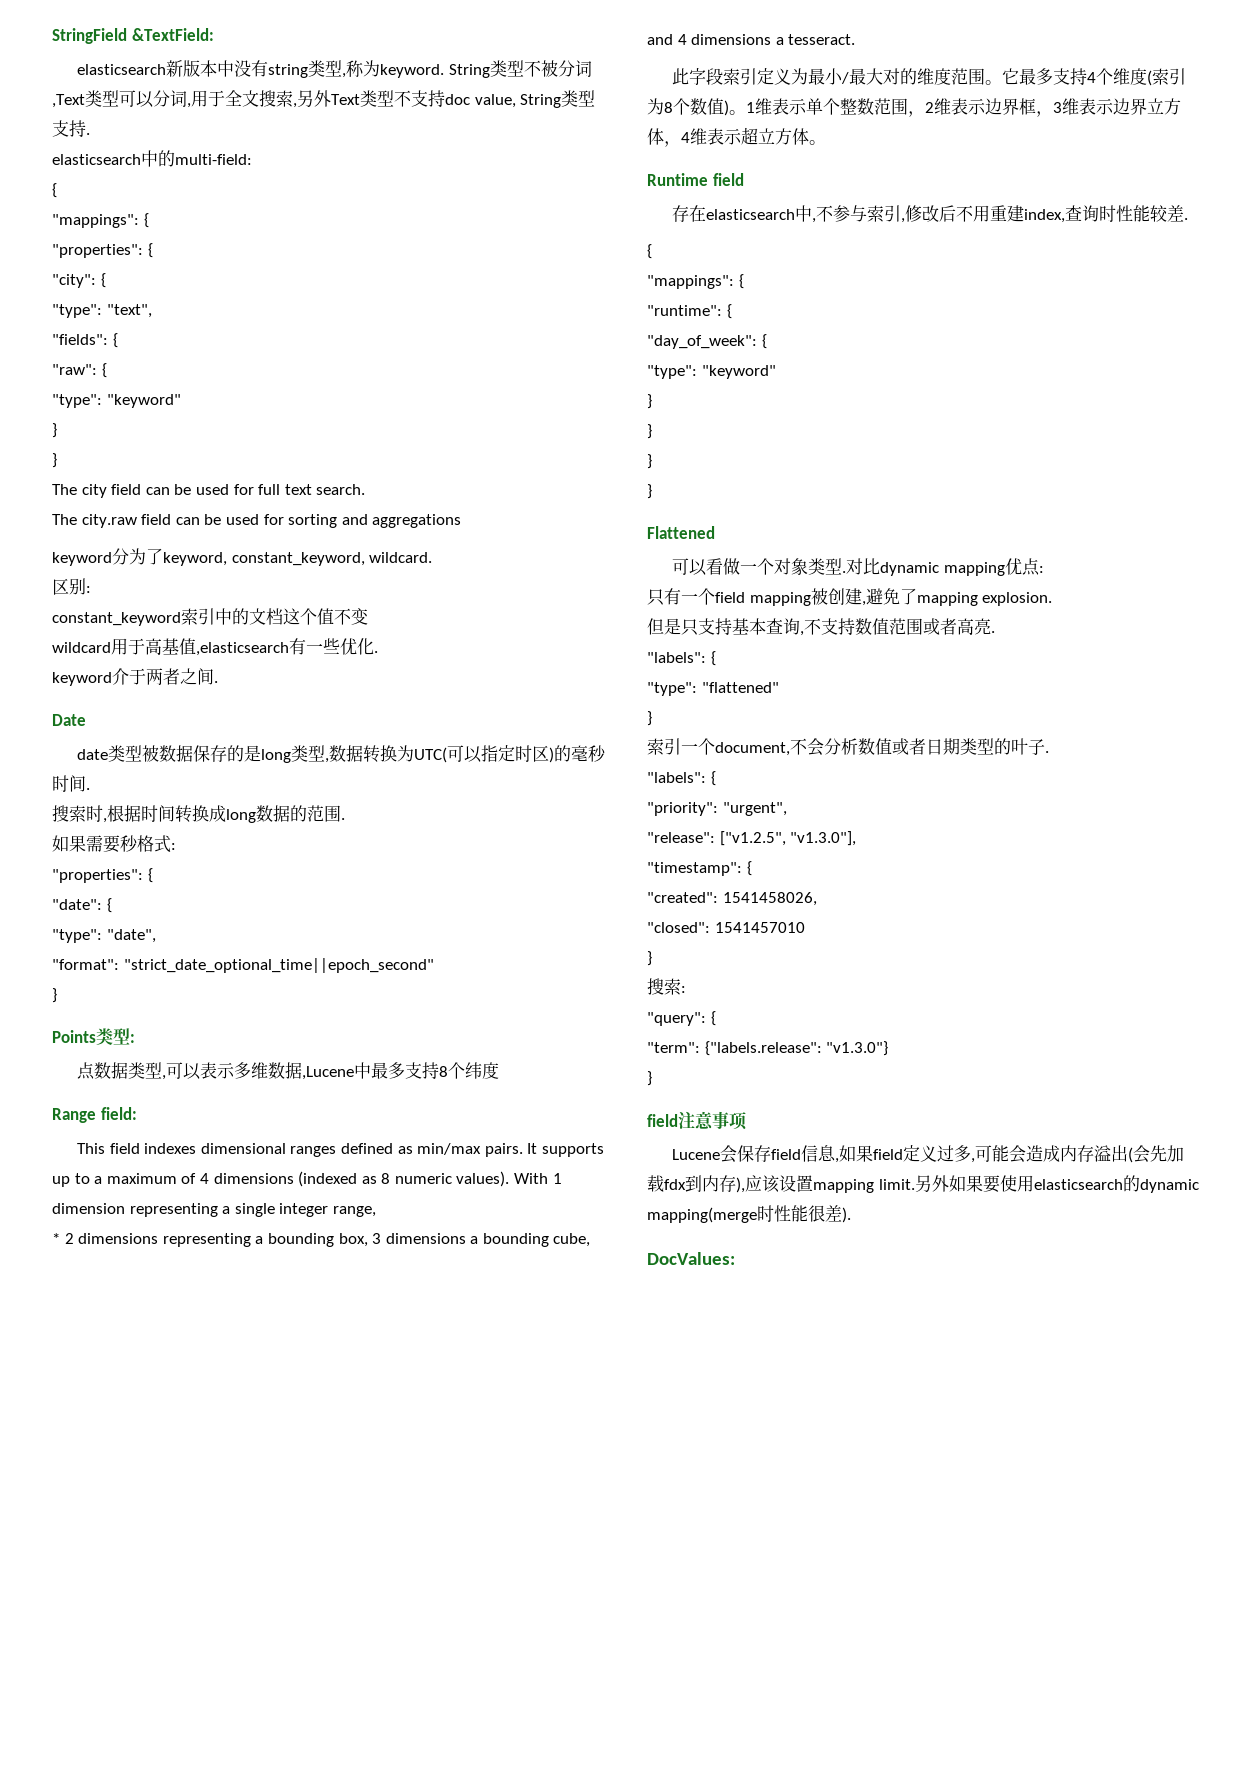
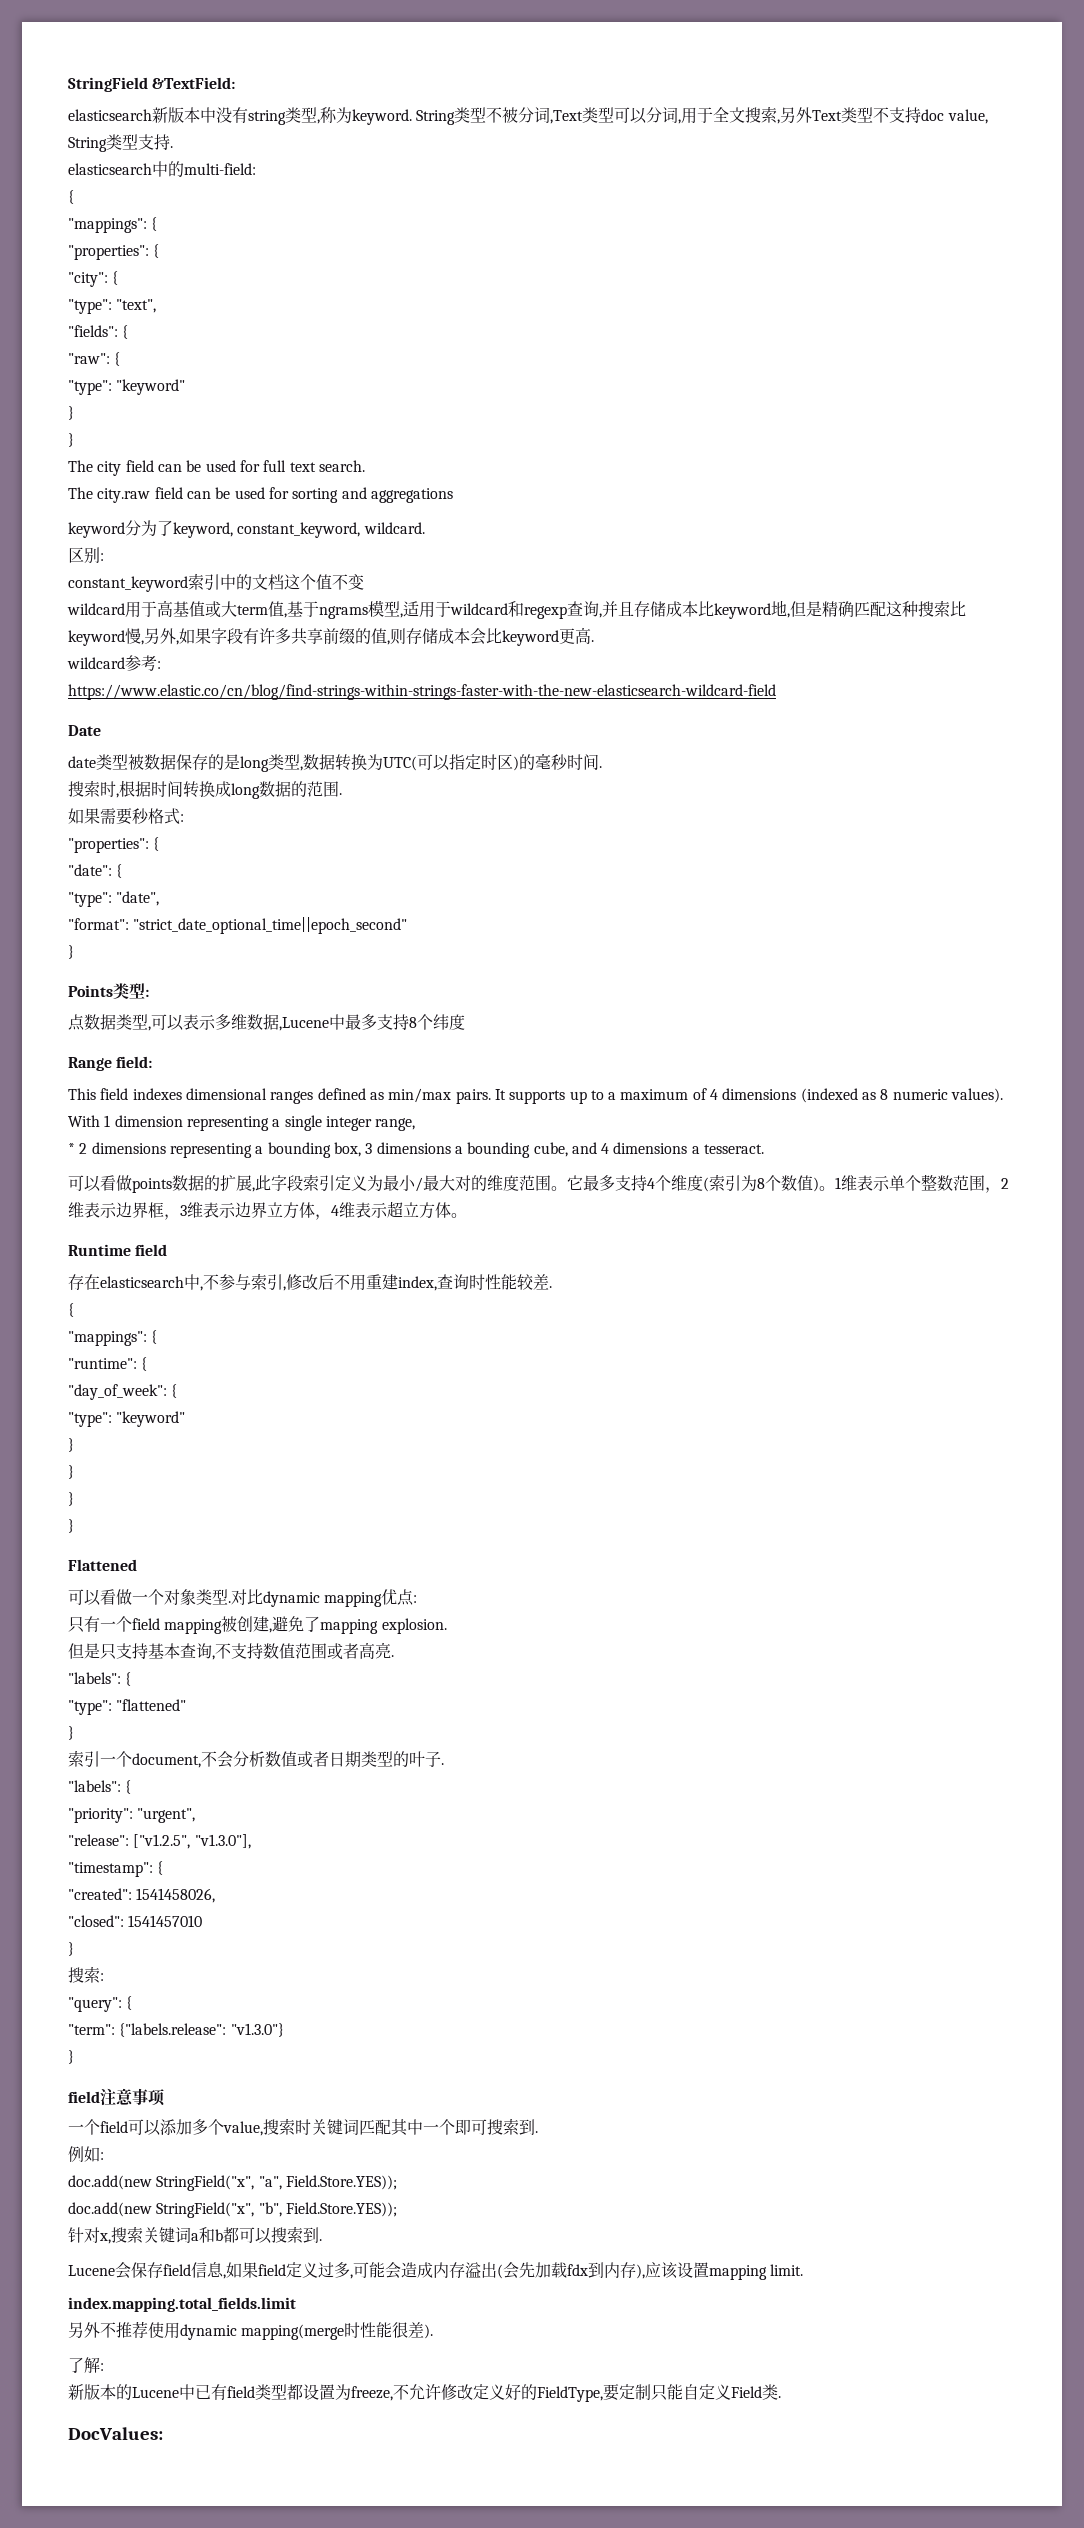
[196,638,378,656] [52,668,218,686] ,elasticsearch有一些优化. // keyword介于两者之间. -> [205,600,966,619] [68,627,594,646] [67,655,161,671] [68,684,776,700] 或大term值,基于ngrams模型,适用于wildcard和regexp查询,并且存储成本比keyword地,但是精确匹配这种搜索比keyword慢,另外,如果字段有许多共享前缀的值,则存储成本会比keyword更高. // wildcard参考: // https://www.elastic.co/cn/blog/find-strings-within-strings-faster-with-the-new-elasticsearch-wildcard-field
(856, 39) none -> [68,1175,255,1193] 可以看做points数据的扩展,
(747, 1121) none -> [68,2118,538,2136] [68,2146,104,2162] [68,2175,397,2191] [68,2202,397,2218] [68,2226,322,2244] // 一个field可以添加多个value,搜索时关键词匹配其中一个即可搜索到. // 例如: // doc.add(new StringField("x", "a", Field.Store.YES)); // doc.add(new StringField("x", "b", Field.Store.YES)); // 针对x,搜索关键词a和b都可以搜索到.
[914,1175,1140,1193] 另外如果要使用elasticsearch的 -> [68,2297,296,2312] [68,2321,180,2339] // index.mapping.total_fields.limit // 另外不推荐使用
(851, 1215) none -> [68,2357,104,2373] [68,2384,781,2402] // 了解: // 新版本的Lucene中已有field类型都设置为freeze,不允许修改定义好的FieldType,要定制只能自定义Field类.

